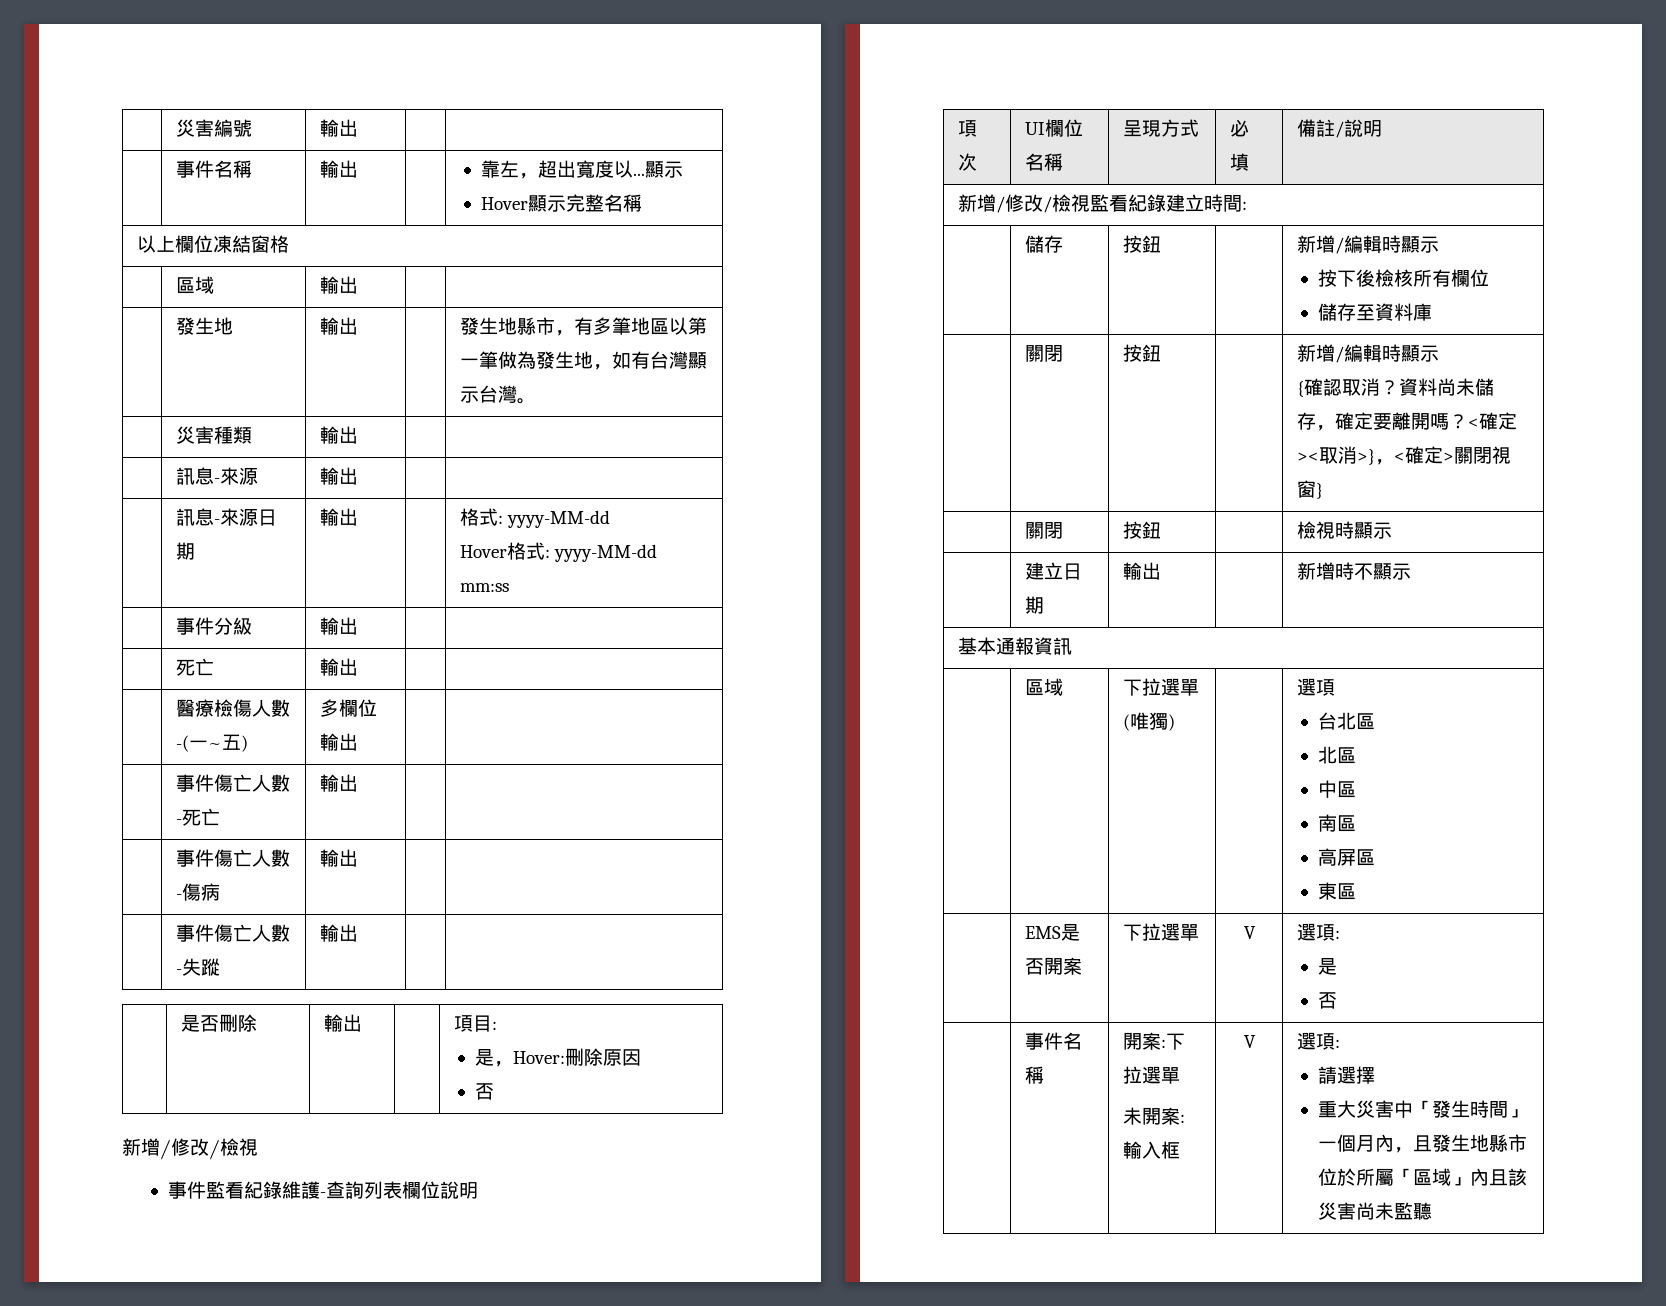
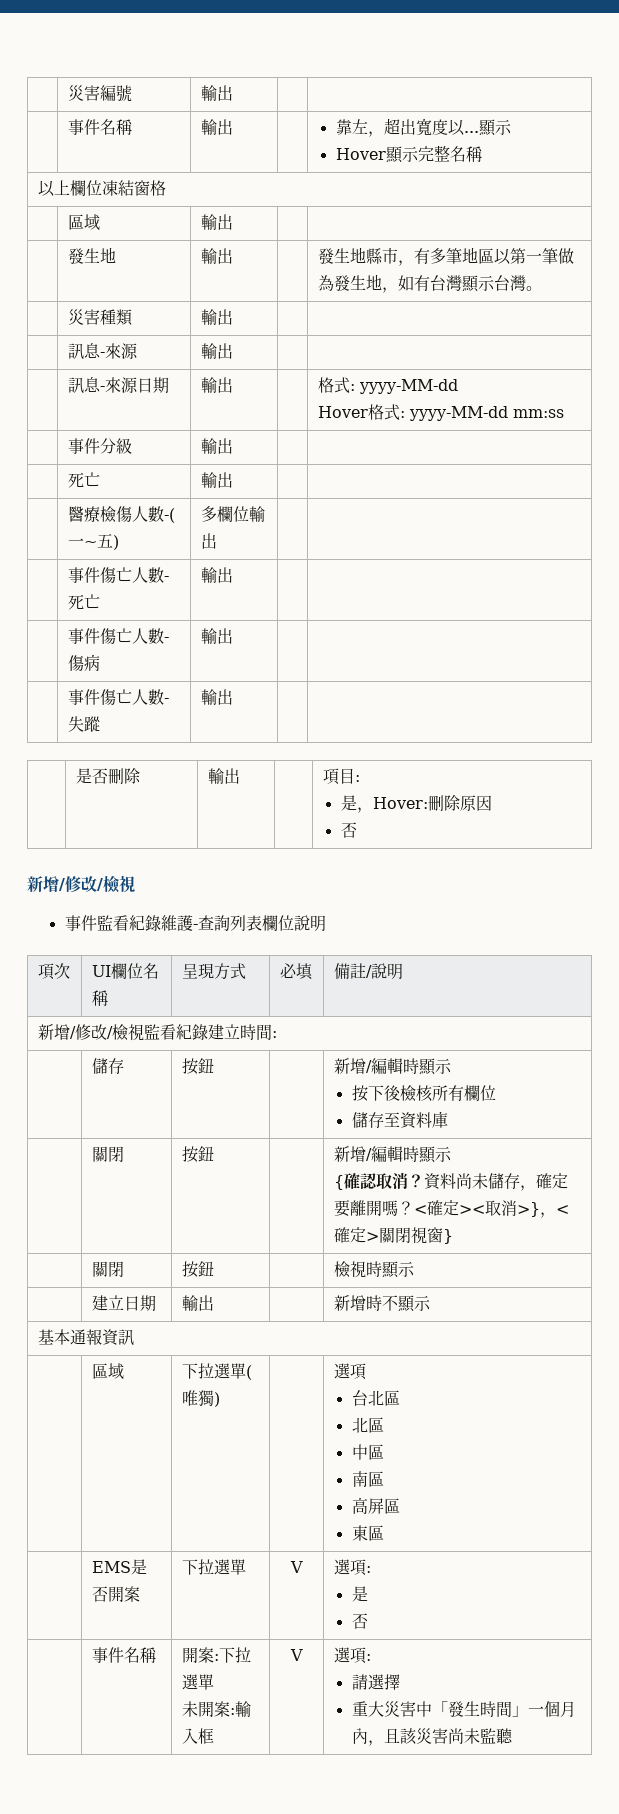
[1431,1134,1527,1152] [1317,1168,1508,1186] 發生地縣市位於所屬「區域」內且 -> (400, 1735) none

